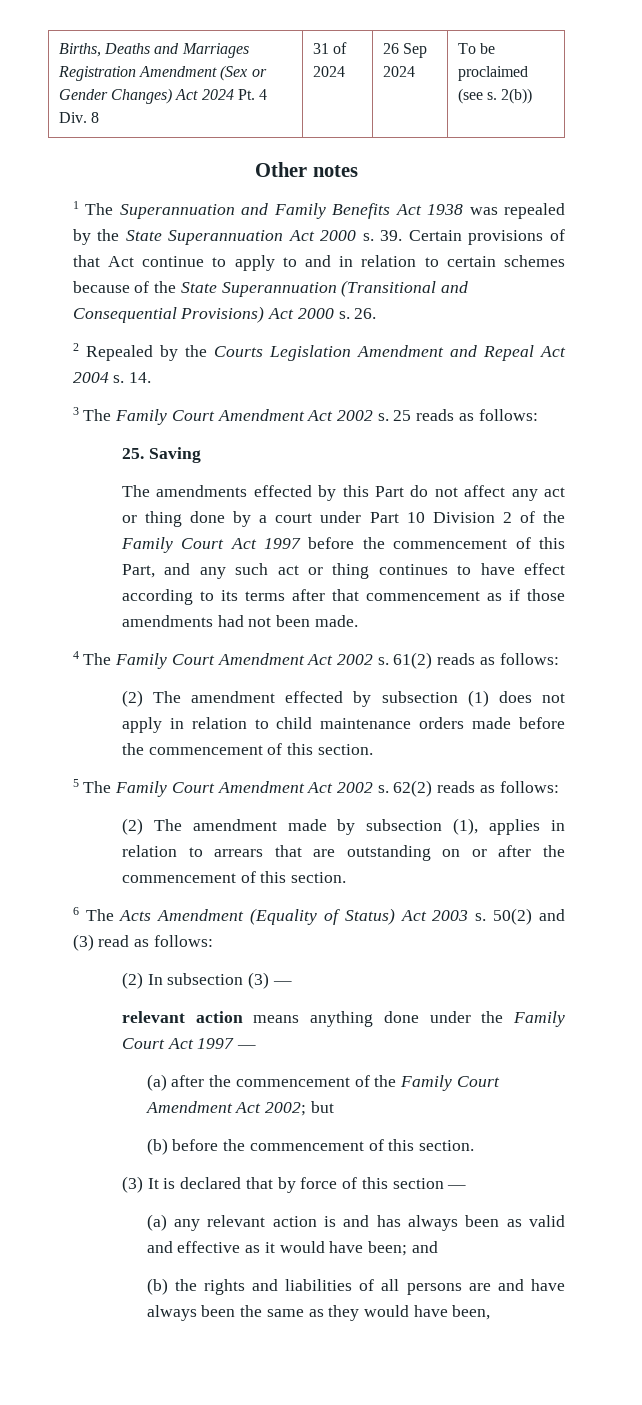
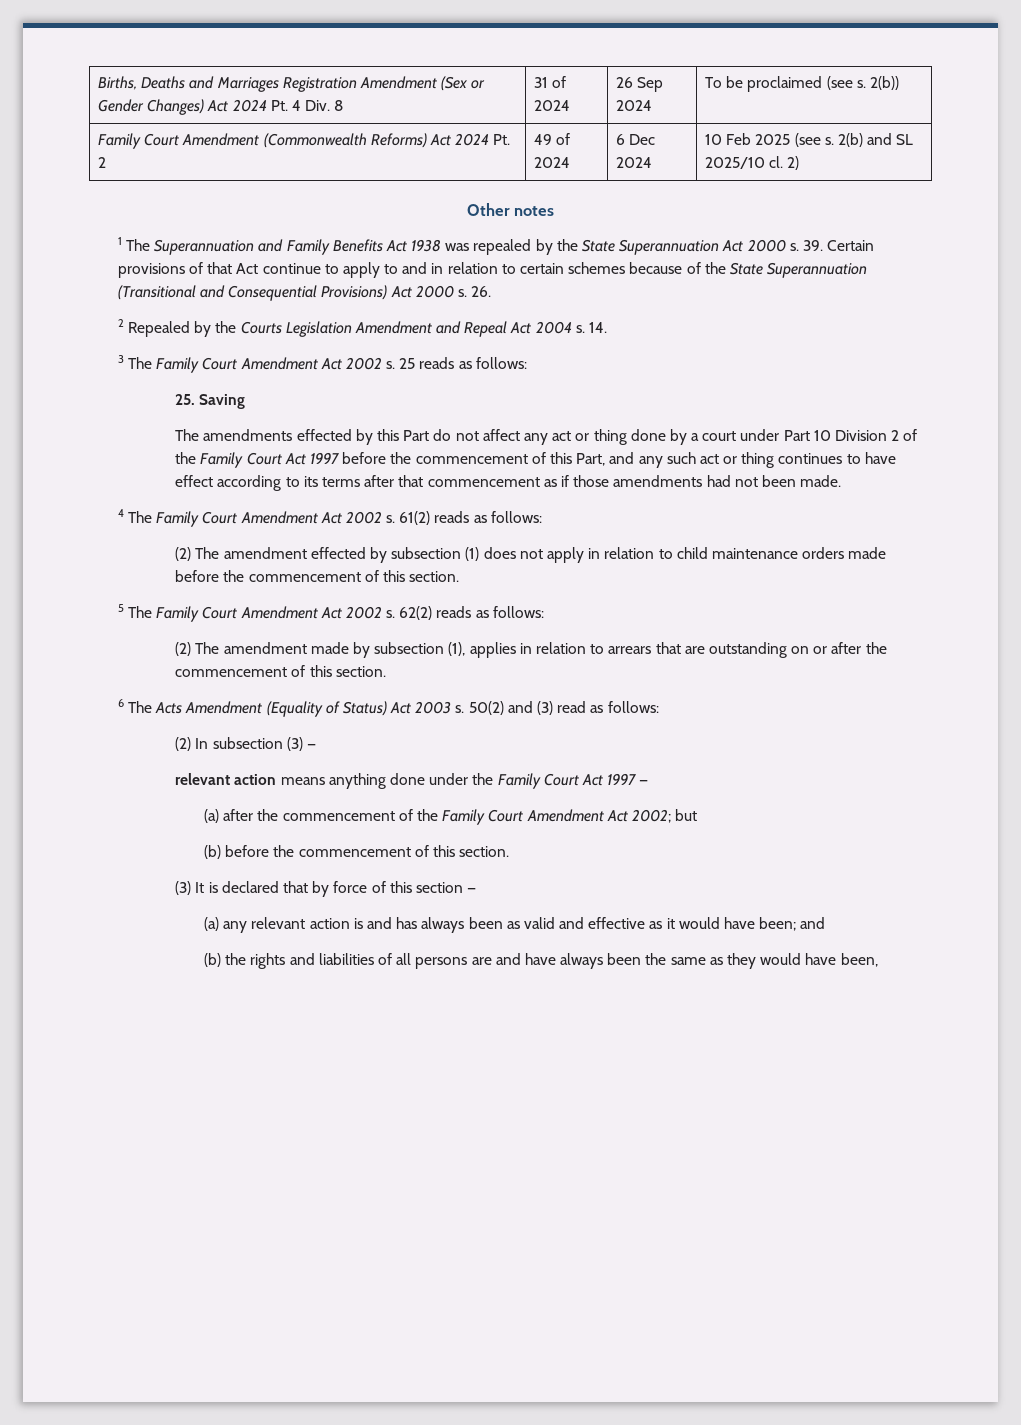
(533, 96) none -> [98,133,511,149] [98,157,107,168] [534,133,571,145] [534,157,571,168] [616,134,656,145] [616,157,653,168] [705,133,914,147] [705,156,800,170] // Family Court Amendment (Commonwealth Reforms) Act 2024 Pt. 2 | 49 of 2024 | 6 Dec 2024 | 10 Feb 2025 (see s. 2(b) and SL 2025/10 cl. 2)

